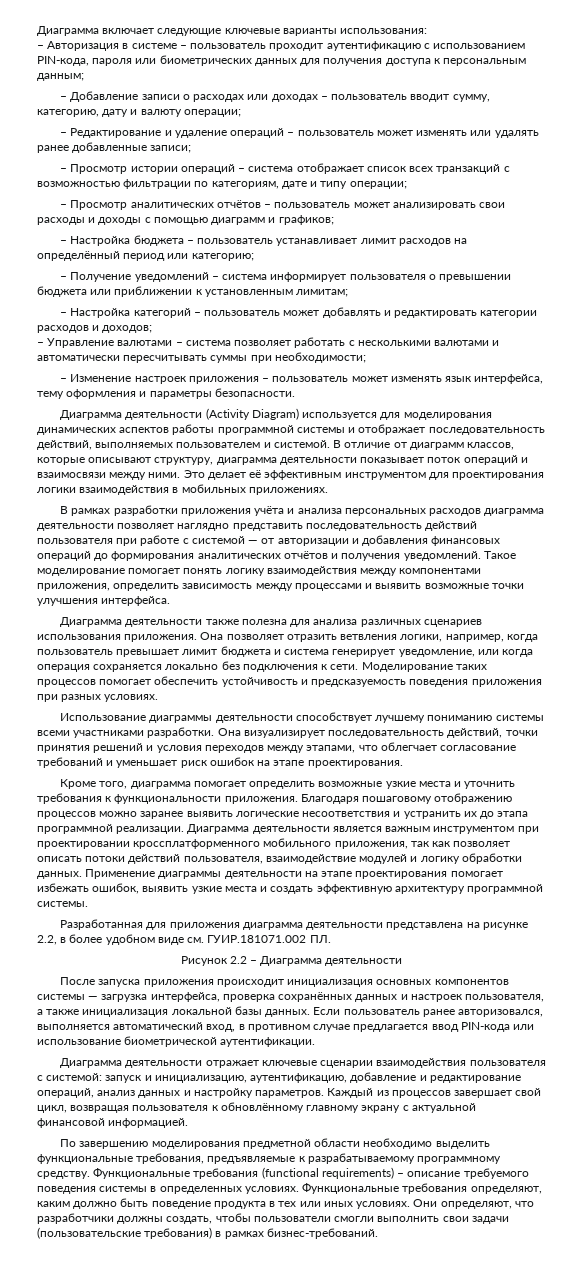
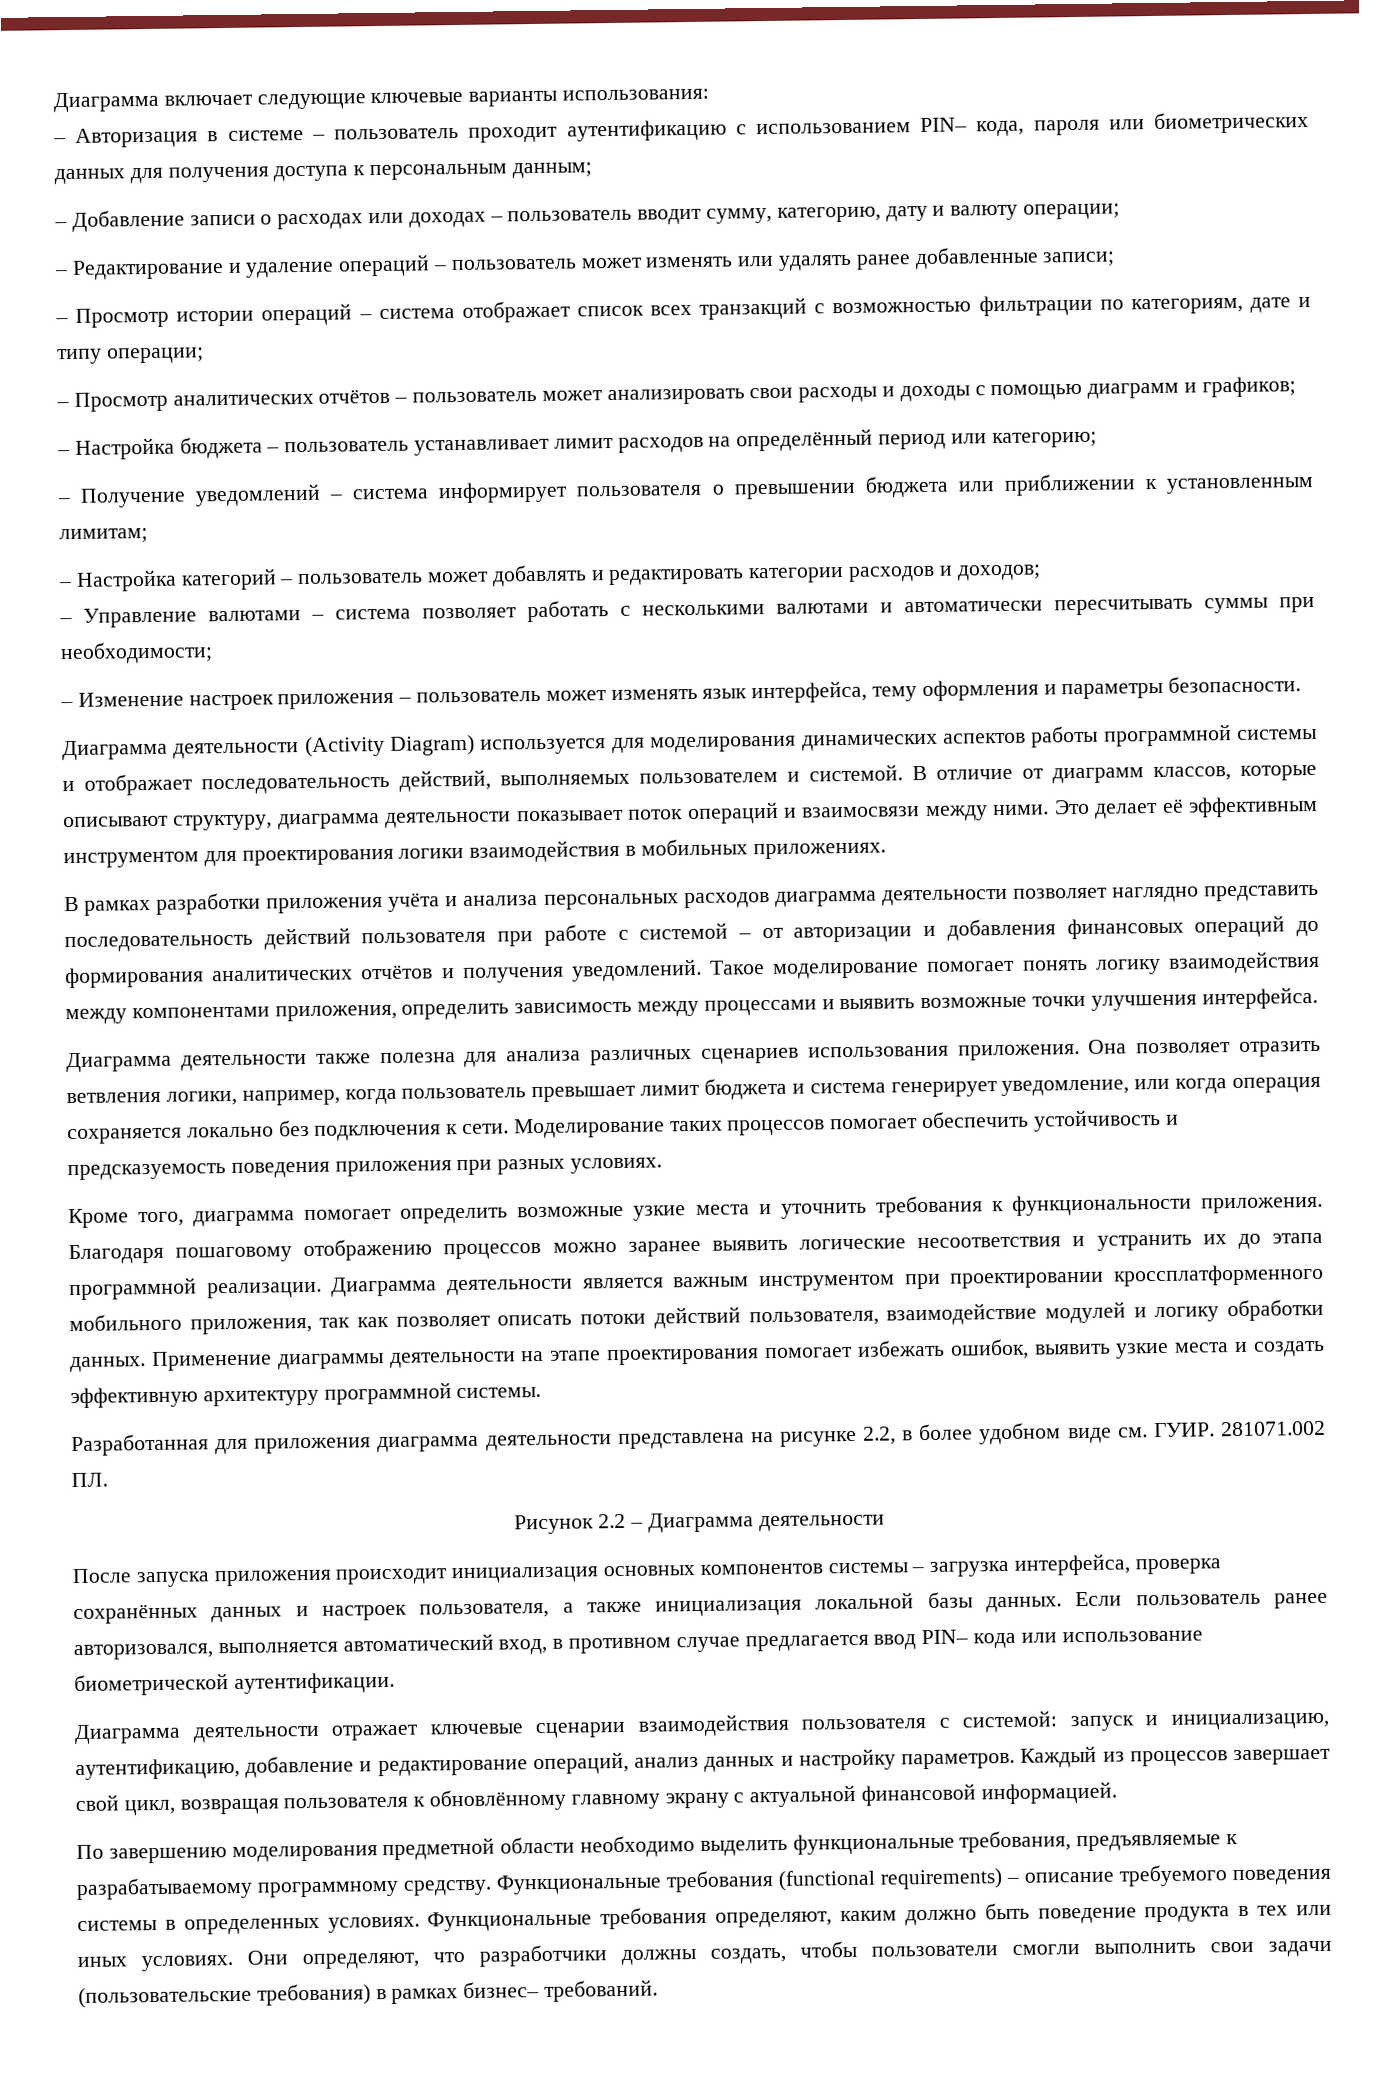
[37,56,89,66] PIN-кода, -> [920,117,1025,137] PIN– кода,
[248,540,259,544] — -> [737,933,751,939] –
[60,712,544,723] [37,727,538,738] [37,742,517,753] [37,757,403,768] // Использование диаграммы деятельности способствует лучшему пониманию системы всеми участниками разработки. Она визуализирует последовательность действий, точки принятия решений и условия переходов между этапами, что облегчает согласование требований и уменьшает риск ошибок на этапе проектирования. -> (663, 1165) none
[207,935,307,943] ГУИР.181071.002 -> [1153,1420,1327,1438] ГУИР. 281071.002
[88,996,99,1000] — -> [911,1567,925,1573] –
[460,1022,510,1032] PIN-кода -> [921,1629,1017,1649] PIN– кода
[266,1228,378,1239] бизнес-требований. -> [463,1979,659,2002] бизнес– требований.

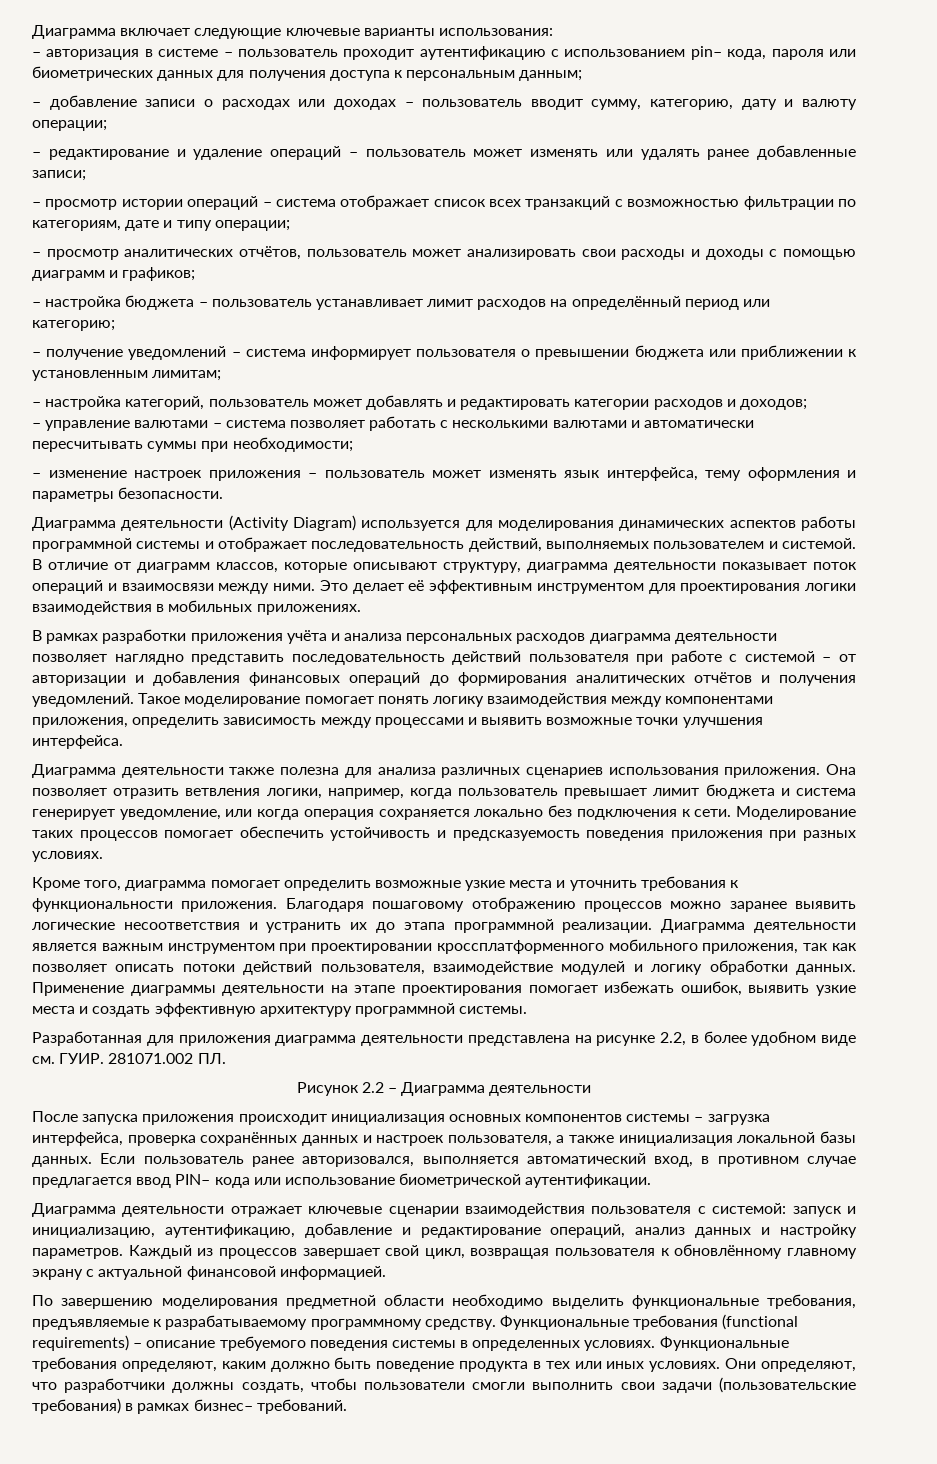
[75,127,199,148] Авторизация -> [46,49,140,60] авторизация
[920,117,968,132] PIN– -> [690,46,722,60] pin–
[71,209,185,232] Добавление -> [49,95,137,110] добавление
[71,259,224,280] Редактирование -> [48,149,169,160] редактирование
[75,307,170,328] Просмотр -> [45,199,118,210] просмотр
[73,388,408,412] Просмотр аналитических отчётов – -> [46,246,301,260] просмотр аналитических отчётов,
[74,437,175,460] Настройка -> [45,296,122,310] настройка
[80,487,187,508] Получение -> [46,349,124,360] получение
[75,568,294,592] Настройка категорий – -> [45,396,205,410] настройка категорий,
[83,607,197,628] Управление -> [45,420,131,431] управление
[77,691,184,707] Изменение -> [48,470,127,478] изменение

